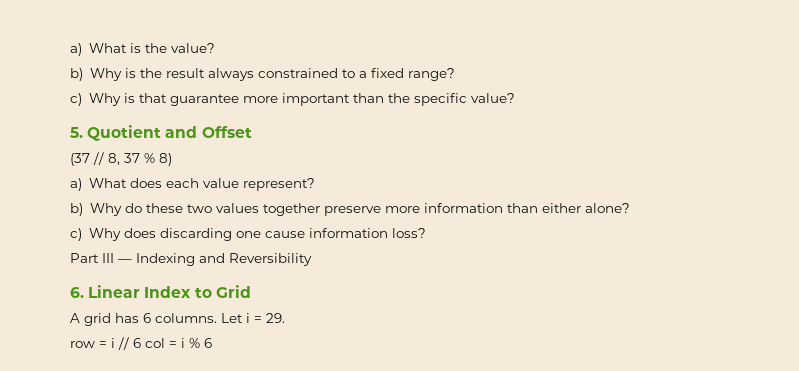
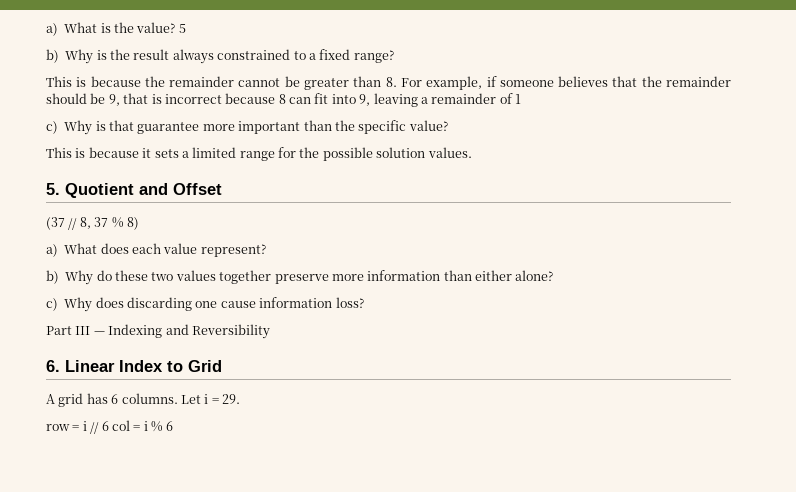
(215, 48) none -> [178,24,186,33] 5
(455, 74) none -> [46,76,731,90] [46,93,521,107] // This is because the remainder cannot be greater than 8. For example, if someone believes that the remainder should be 9, that is incorrect because 8 can fit into 9, leaving a remainder of 1
(515, 98) none -> [46,147,472,161] // This is because it sets a limited range for the possible solution values.

